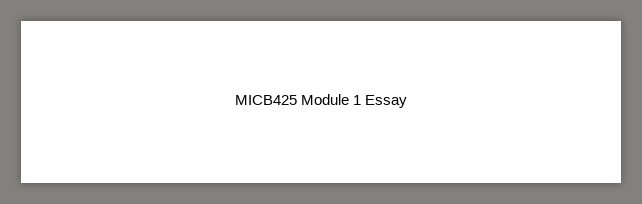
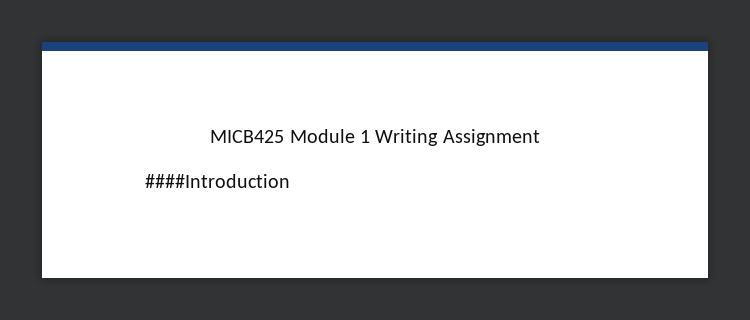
[365,95,408,108] Essay -> [375,129,540,146] [145,174,290,188] Writing Assignment // ####Introduction

